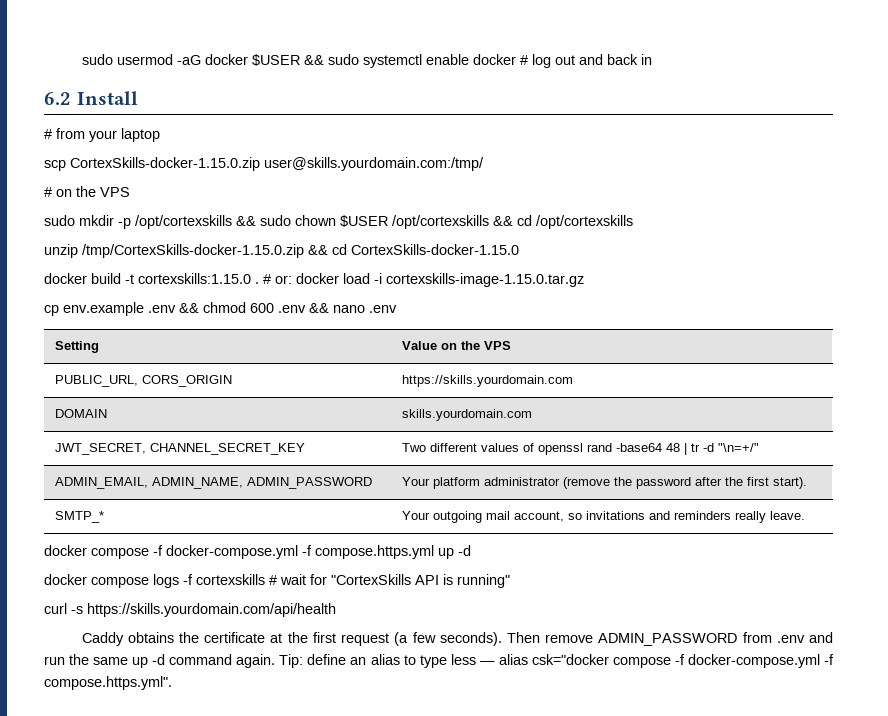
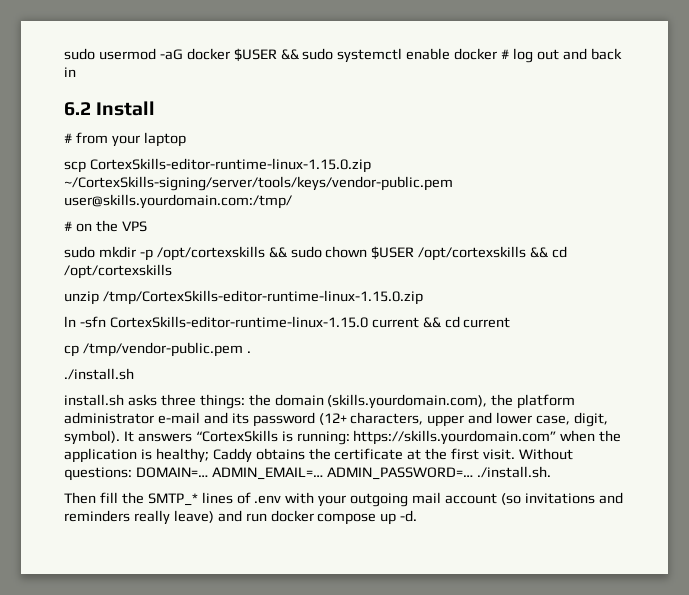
[70,157,260,171] CortexSkills-docker-1.15.0.zip -> [89,158,371,173] [64,176,453,191] CortexSkills-editor-runtime-linux-1.15.0.zip ~/CortexSkills-signing/server/tools/keys/vendor-public.pem
[82,244,519,258] [44,273,584,287] [44,302,397,316] [55,341,100,353] [402,341,512,350] [55,375,233,387] [402,375,574,387] [55,409,108,418] [402,409,533,421] [55,443,306,455] [402,443,760,455] [55,477,373,489] [402,477,808,489] [55,511,105,523] [402,511,806,523] [44,545,471,559] [44,574,510,588] [44,603,336,617] /tmp/CortexSkills-docker-1.15.0.zip && cd CortexSkills-docker-1.15.0 // docker build -t cortexskills:1.15.0 . # or: docker load -i cortexskills-image-1.15.0.tar.gz // cp env.example .env && chmod 600 .env && nano .env // Setting | Value on the VPS // PUBLIC_URL, CORS_ORIGIN | https://skills.yourdomain.com // DOMAIN | skills.yourdomain.com // JWT_SECRET, CHANNEL_SECRET_KEY | Two different values of openssl rand -base64 48 | tr -d "\n=+/" // ADMIN_EMAIL, ADMIN_NAME, ADMIN_PASSWORD | Your platform administrator (remove the password after the first start). // SMTP_* | Your outgoing mail account, so invitations and reminders really leave. // docker compose -f docker-compose.yml -f compose.https.yml up -d // docker compose logs -f cortexskills # wait for "CortexSkills API is running" // curl -s https://skills.yourdomain.com/api/health // -> [102,290,423,305] [64,316,511,328] [64,342,251,357] [64,368,134,380] [64,394,576,409] [64,412,609,427] [64,430,622,445] [64,448,209,463] /tmp/CortexSkills-editor-runtime-linux-1.15.0.zip // ln -sfn CortexSkills-editor-runtime-linux-1.15.0 current && cd current // cp /tmp/vendor-public.pem . // ./install.sh // install.sh asks three things: the domain (skills.yourdomain.com), the platform administrator e-mail and its password (12+ characters, upper and lower case, digit, symbol). It answers “CortexSkills is running: https://skills.yourdomain.com” when the application is healthy;
[341,632,834,646] [44,654,834,668] [44,676,172,690] request (a few seconds). Then remove ADMIN_PASSWORD from .env and run the same up -d command again. Tip: define an alias to type less — alias csk="docker compose -f docker-compose.yml -f compose.https.yml". -> [483,448,574,460] [64,466,551,481] [64,492,623,507] [64,510,418,525] visit. Without questions: DOMAIN=… ADMIN_EMAIL=… ADMIN_PASSWORD=… ./install.sh. // Then fill the SMTP_* lines of .env with your outgoing mail account (so invitations and reminders really leave) and run docker compose up -d.

